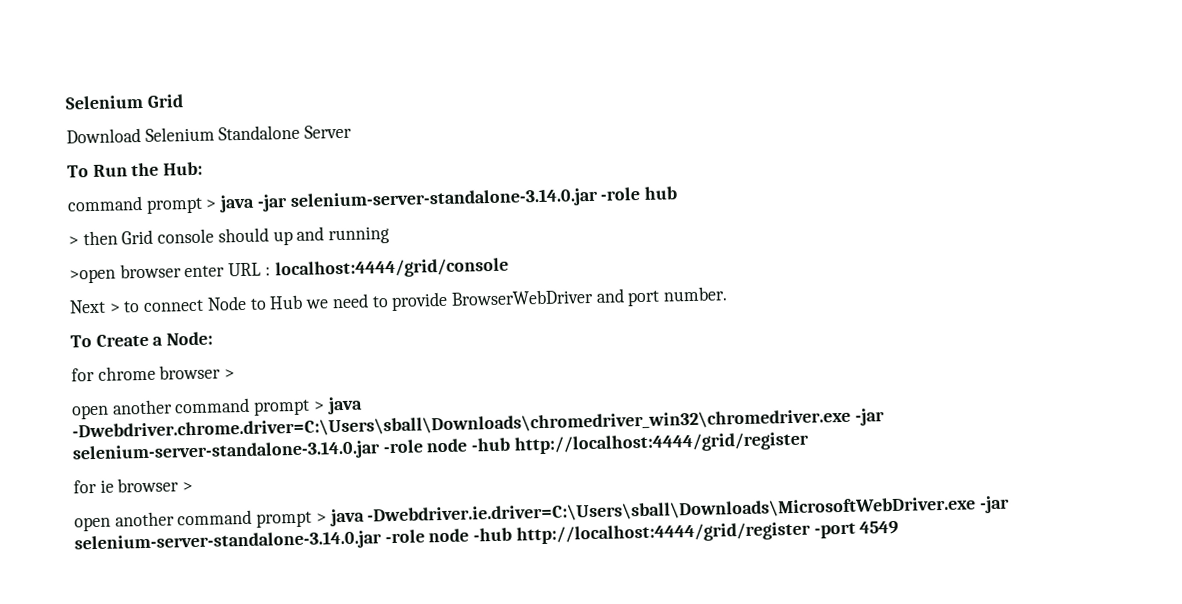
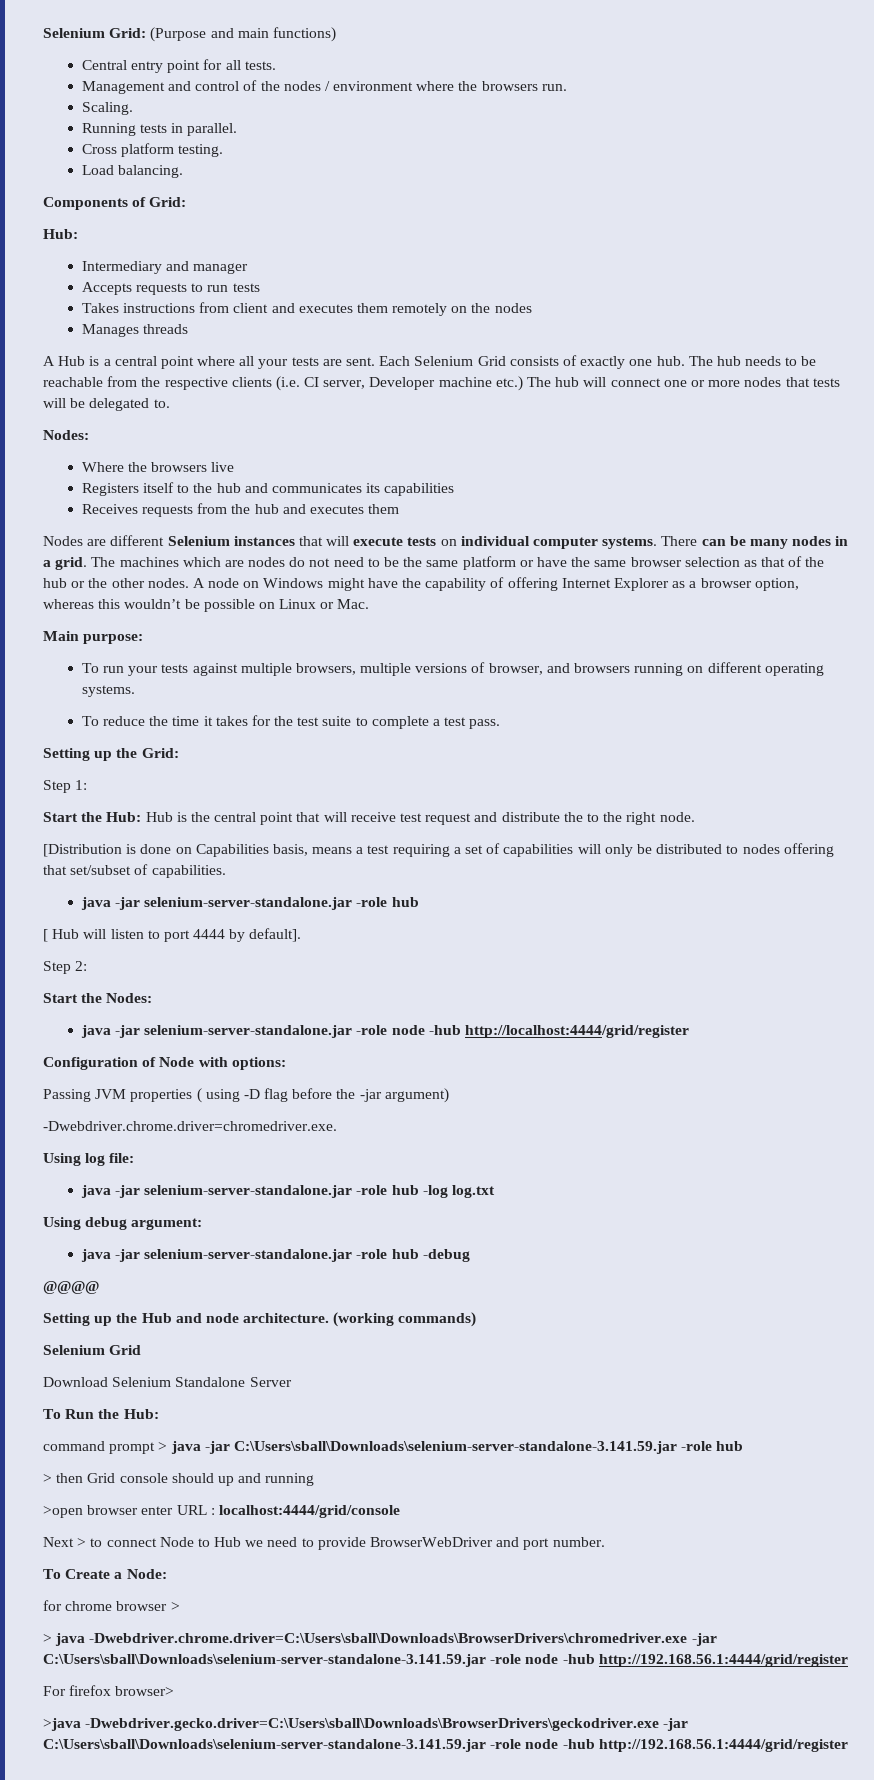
[65,94,144,110] Selenium -> [43,27,336,42] [81,59,276,73] [81,80,567,94] [81,102,133,115] [81,123,238,136] [81,143,224,157] [81,165,183,178] [43,197,187,210] [43,229,78,239] [81,261,249,274] [81,282,260,295] [81,302,532,316] [81,324,188,337] [43,355,817,369] [43,376,840,391] [43,398,170,411] [43,430,89,440] [81,462,235,472] [81,482,455,496] [81,503,400,517] [43,535,849,549] [43,556,825,570] [43,577,799,591] [43,599,370,612] [43,631,144,644] [81,662,824,676] [81,685,135,697] [81,715,501,729] [43,748,179,761] [43,780,88,793] [43,812,695,825] [43,843,834,857] [43,864,226,878] [80,897,419,910] [43,928,302,942] [43,961,88,974] [43,993,153,1003] [80,1025,689,1038] [43,1057,286,1070] [43,1088,449,1103] [43,1121,337,1131] [43,1153,135,1166] [80,1185,495,1198] [43,1217,203,1230] [80,1249,470,1262] [43,1281,99,1294] [43,1312,477,1327] [43,1345,105,1355] Selenium Grid: (Purpose and main functions) // Central entry point for all tests. // Management and control of the nodes / environment where the browsers run. // Scaling. // Running tests in parallel. // Cross platform testing. // Load balancing. // Components of Grid: // Hub: // Intermediary and manager // Accepts requests to run tests // Takes instructions from client and executes them remotely on the nodes // Manages threads // A Hub is a central point where all your tests are sent. Each Selenium Grid consists of exactly one hub. The hub needs to be reachable from the respective clients (i.e. CI server, Developer machine etc.) The hub will connect one or more nodes that tests will be delegated to. // Nodes: // Where the browsers live // Registers itself to the hub and communicates its capabilities // Receives requests from the hub and executes them // Nodes are different Selenium instances that will execute tests on individual computer systems. There can be many nodes in a grid. The machines which are nodes do not need to be the same platform or have the same browser selection as that of the hub or the other nodes. A node on Windows might have the capability of offering Internet Explorer as a browser option, whereas this wouldn’t be possible on Linux or Mac. // Main purpose: // To run your tests against multiple browsers, multiple versions of browser, and browsers running on different operating systems. // To reduce the time it takes for the test suite to complete a test pass. // Setting up the Grid: // Step 1: // Start the Hub: Hub is the central point that will receive test request and distribute the to the right node. // [Distribution is done on Capabilities basis, means a test requiring a set of capabilities will only be distributed to nodes offering that set/subset of capabilities. // java -jar selenium-server-standalone.jar -role hub // [ Hub will listen to port 4444 by default]. // Step 2: // Start the Nodes: // java -jar selenium-server-standalone.jar -role node -hub http://localhost:4444/grid/register // Configuration of Node with options: // Passing JVM properties ( using -D flag before the -jar argument) // -Dwebdriver.chrome.driver=chromedriver.exe. // Using log file: // java -jar selenium-server-standalone.jar -role hub -log log.txt // Using debug argument: // java -jar selenium-server-standalone.jar -role hub -debug // @@@@ // Setting up the Hub and node architecture. (working commands) // Selenium
[289,187,599,212] selenium-server-standalone-3.14.0.jar -> [233,1441,677,1454] C:\Users\sball\Downloads\selenium-server-standalone-3.141.59.jar
[71,396,363,420] [72,408,885,441] [72,431,809,464] [73,477,194,494] [74,495,1011,532] [74,520,900,554] open another command prompt > java -Dwebdriver.chrome.driver=C:\Users\sball\Downloads\chromedriver_win32\chromedriver.exe -jar selenium-server-standalone-3.14.0.jar -role node -hub http://localhost:4444/grid/register // for ie browser > // open another command prompt > java -Dwebdriver.ie.driver=C:\Users\sball\Downloads\MicrosoftWebDriver.exe -jar selenium-server-standalone-3.14.0.jar -role node -hub http://localhost:4444/grid/register -port 4549 -> [43,1633,717,1646] [43,1654,848,1667] [43,1685,175,1696] [43,1718,689,1731] [43,1739,848,1752] > java -Dwebdriver.chrome.driver=C:\Users\sball\Downloads\BrowserDrivers\chromedriver.exe -jar C:\Users\sball\Downloads\selenium-server-standalone-3.141.59.jar -role node -hub http://192.168.56.1:4444/grid/register // For firefox browser> // >java -Dwebdriver.gecko.driver=C:\Users\sball\Downloads\BrowserDrivers\geckodriver.exe -jar C:\Users\sball\Downloads\selenium-server-standalone-3.141.59.jar -role node -hub http://192.168.56.1:4444/grid/register

